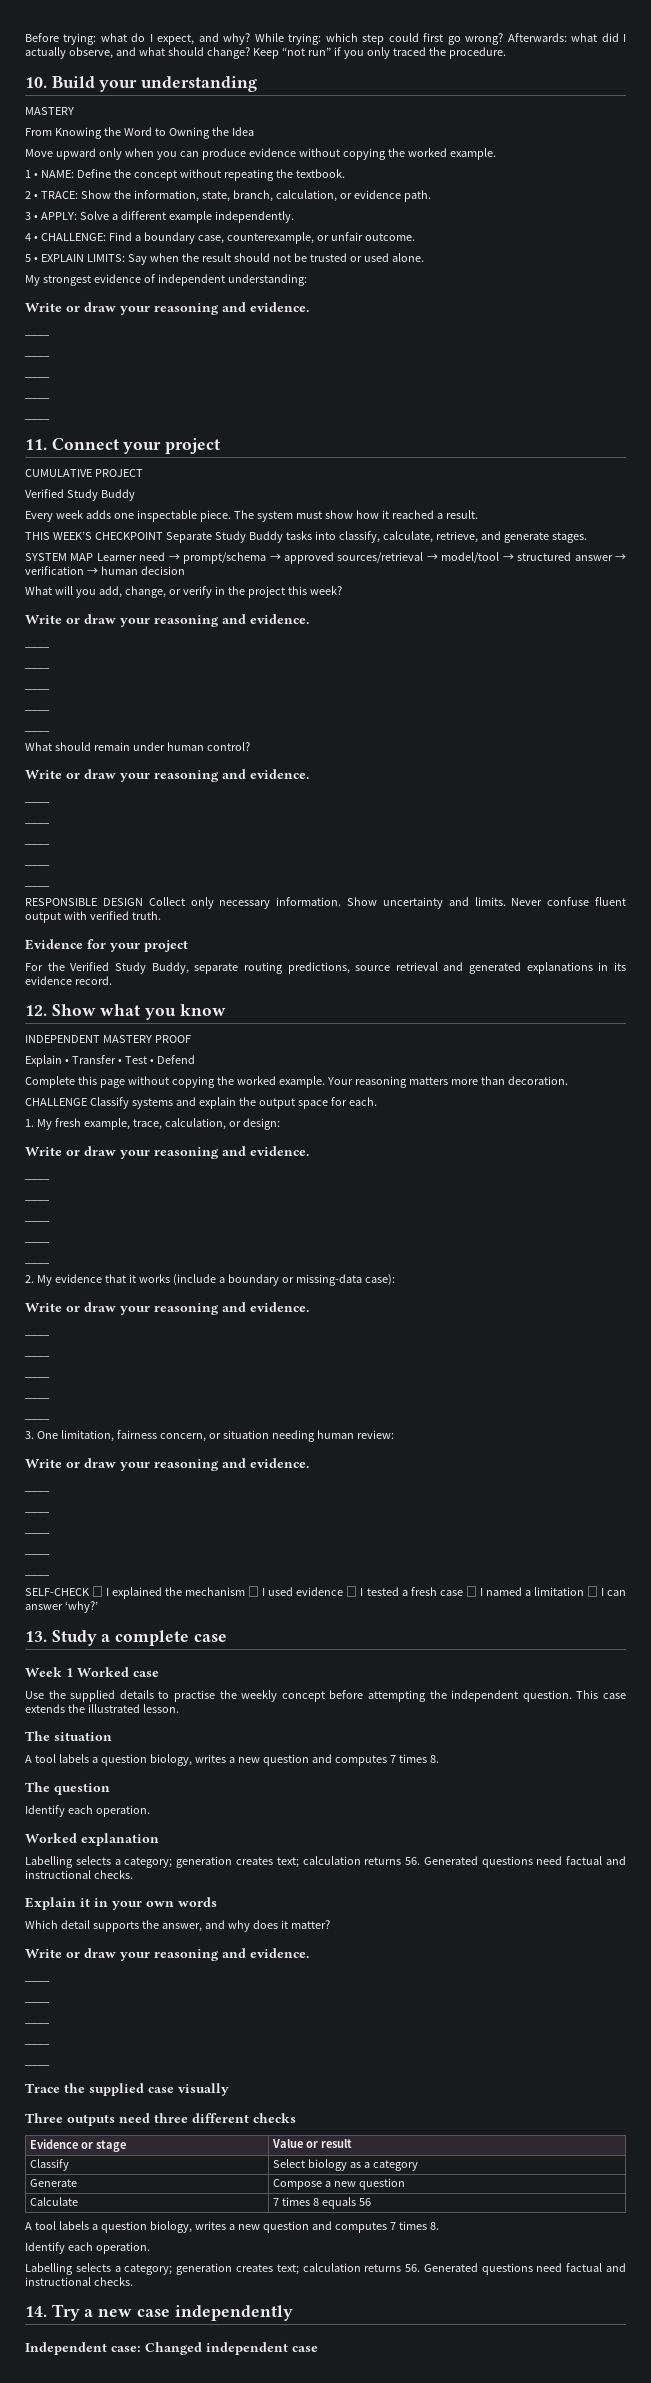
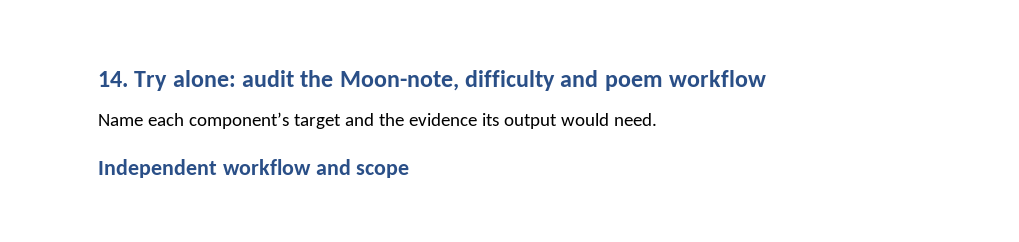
[25,33,627,45] [25,47,506,59] [25,76,258,92] [25,107,74,115] [25,127,254,139] [25,148,496,160] [25,169,345,181] [25,190,431,202] [25,211,294,223] [25,232,415,244] [25,253,424,265] [25,274,307,286] [25,302,309,315] [25,334,49,336] [25,355,49,357] [25,376,49,378] [25,397,49,399] [25,418,49,420] [25,438,221,454] [25,469,143,477] [25,489,135,501] [25,510,478,522] [25,531,587,543] [25,552,626,564] [25,566,185,575] [25,586,342,598] [25,614,309,627] [25,646,49,648] [25,667,49,669] [25,688,49,690] [25,709,49,711] [25,730,49,732] [25,742,250,751] [25,769,309,782] [25,801,49,803] [25,822,49,824] [25,843,49,845] [25,864,49,866] [25,885,49,887] [25,897,626,909] [25,911,161,923] [25,939,188,952] [25,962,626,974] [25,976,112,985] [25,1004,226,1020] [25,1035,191,1043] [25,1055,195,1067] [25,1076,568,1088] [25,1097,377,1109] [25,1118,280,1130] [25,1146,309,1159] [25,1178,49,1180] [25,1199,49,1201] [25,1220,49,1222] [25,1241,49,1243] [25,1262,49,1264] [25,1274,395,1286] [25,1302,309,1315] [25,1334,49,1336] [25,1355,49,1357] [25,1376,49,1378] [25,1397,49,1399] [25,1418,49,1420] [25,1430,394,1442] [25,1458,309,1471] [25,1490,49,1492] [25,1511,49,1513] [25,1532,49,1534] [25,1553,49,1555] [25,1574,49,1576] [25,1586,627,1599] [25,1601,98,1613] [25,1630,227,1646] [25,1667,159,1677] [25,1690,627,1702] [25,1704,179,1713] [25,1731,112,1741] [25,1754,439,1766] [25,1782,110,1795] [25,1805,150,1817] [25,1833,159,1846] [25,1856,626,1868] [25,1870,133,1879] [25,1897,217,1910] [25,1920,330,1932] [25,1948,309,1961] [25,1980,49,1982] [25,2001,49,2003] [25,2022,49,2024] [25,2043,49,2045] [25,2064,49,2066] [25,2083,229,2096] [25,2113,296,2126] [30,2139,127,2152] [272,2139,353,2148] [30,2159,70,2171] [273,2159,419,2171] [30,2179,78,2187] [273,2178,406,2190] [30,2197,79,2206] [273,2197,372,2209] [25,2221,439,2233] [25,2242,150,2254] [25,2263,626,2275] [25,2277,133,2286] [25,2304,293,2321] [25,2342,318,2355] Before trying: what do I expect, and why? While trying: which step could first go wrong? Afterwards: what did I actually observe, and what should change? Keep “not run” if you only traced the procedure. // 10. Build your understanding // MASTERY // From Knowing the Word to Owning the Idea // Move upward only when you can produce evidence without copying the worked example. // 1 • NAME: Define the concept without repeating the textbook. // 2 • TRACE: Show the information, state, branch, calculation, or evidence path. // 3 • APPLY: Solve a different example independently. // 4 • CHALLENGE: Find a boundary case, counterexample, or unfair outcome. // 5 • EXPLAIN LIMITS: Say when the result should not be trusted or used alone. // My strongest evidence of independent understanding: // Write or draw your reasoning and evidence. // ____ // ____ // ____ // ____ // ____ // 11. Connect your project // CUMULATIVE PROJECT // Verified Study Buddy // Every week adds one inspectable piece. The system must show how it reached a result. // THIS WEEK’S CHECKPOINT Separate Study Buddy tasks into classify, calculate, retrieve, and generate stages. // SYSTEM MAP Learner need → prompt/schema → approved sources/retrieval → model/tool → structured answer → verification → human decision // What will you add, change, or verify in the project this week? // Write or draw your reasoning and evidence. // ____ // ____ // ____ // ____ // ____ // What should remain under human control? // Write or draw your reasoning and evidence. // ____ // ____ // ____ // ____ // ____ // RESPONSIBLE DESIGN Collect only necessary information. Show uncertainty and limits. Never confuse fluent output with verified truth. // Evidence for your project // For the Verified Study Buddy, separate routing predictions, source retrieval and generated explanations in its evidence record. // 12. Show what you know // INDEPENDENT MASTERY PROOF // Explain • Transfer • Test • Defend // Complete this page without copying the worked example. Your reasoning matters more than decoration. // CHALLENGE Classify systems and explain the output space for each. // 1. My fresh example, trace, calculation, or design: // Write or draw your reasoning and evidence. // ____ // ____ // ____ // ____ // ____ // 2. My evidence that it works (include a boundary or missing-data case): // Write or draw your reasoning and evidence. // ____ // ____ // ____ // ____ // ____ // 3. One limitation, fairness concern, or situation needing human review: // Write or draw your reasoning and evidence. // ____ // ____ // ____ // ____ // ____ // SELF-CHECK □ I explained the mechanism □ I used evidence □ I tested a fresh case □ I named a limitation □ I can answer ‘why?’ // 13. Study a complete case // Week 1 Worked case // Use the supplied details to practise the weekly concept before attempting the independent question. This case extends the illustrated lesson. // The situation // A tool labels a question biology, writes a new question and computes 7 times 8. // The question // Identify each operation. // Worked explanation // Labelling selects a category; generation creates text; calculation returns 56. Generated questions need factual and instructional checks. // Explain it in your own words // Which detail supports the answer, and why does it matter? // Write or draw your reasoning and evidence. // ____ // ____ // ____ // ____ // ____ // Trace the supplied case visually // Three outputs need three different checks // Evidence or stage | Value or result // Classify | Select biology as a category // Generate | Compose a new question // Calculate | 7 times 8 equals 56 // A tool labels a question biology, writes a new question and computes 7 times 8. // Identify each operation. // Labelling selects a category; generation creates text; calculation returns 56. Generated questions need factual and instructional checks. // 14. Try a new case independently // Independent case: Changed independent case -> [98,70,767,91] [98,112,657,129] [98,159,410,178] 14. Try alone: audit the Moon-note, difficulty and poem workflow // Name each component’s target and the evidence its output would need. // Independent workflow and scope

